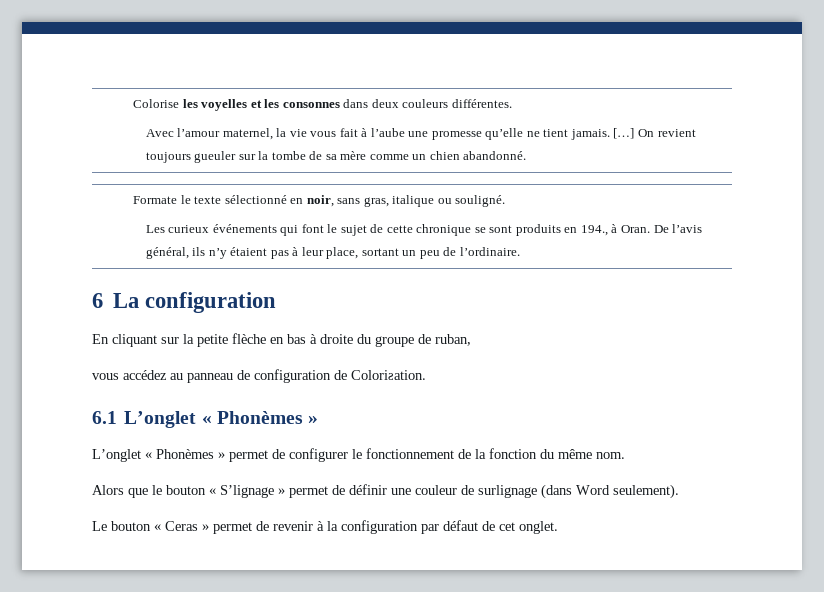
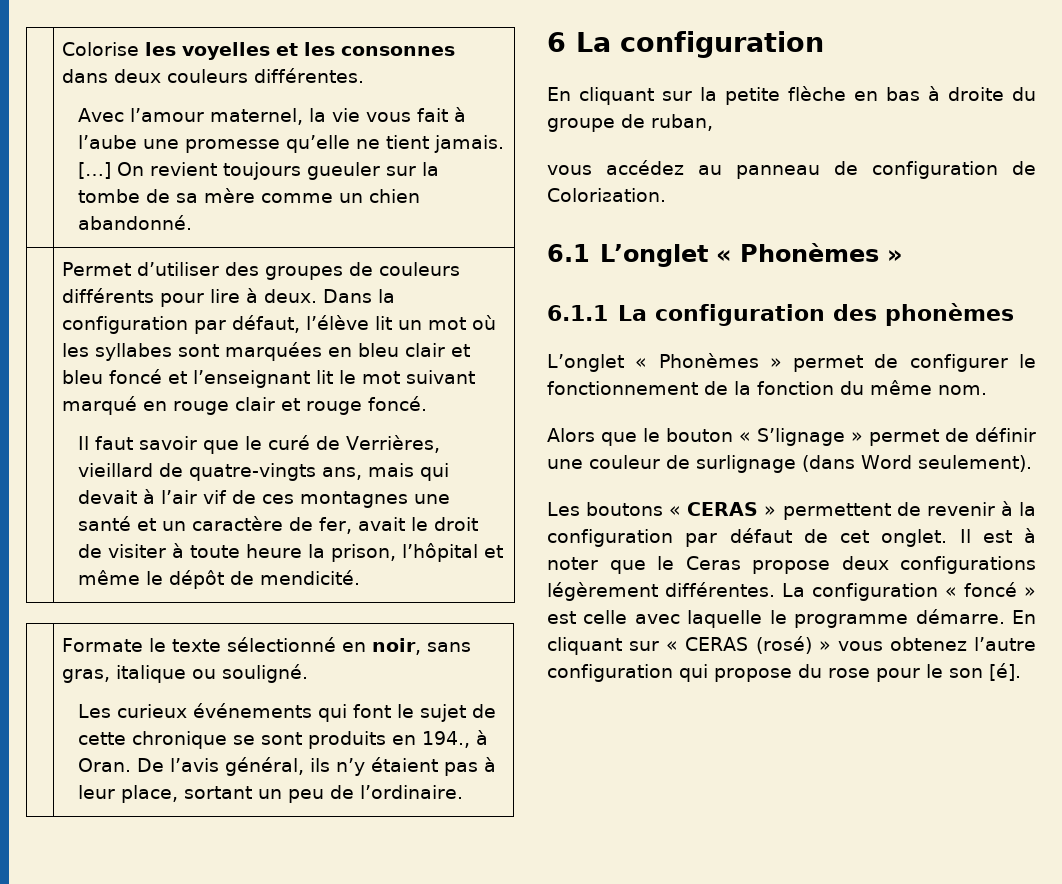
(527, 155) none -> [62,262,461,280] [62,288,396,307] [62,315,497,334] [62,342,471,361] [62,369,476,388] [62,396,428,415] [78,435,441,454] [78,463,450,481] [78,489,451,508] [78,516,479,534] [78,543,504,562] [78,570,361,589] // | Permet d’utiliser des groupes de couleurs différents pour lire à deux. Dans la configuration par défaut, l’élève lit un mot où les syllabes sont marquées en bleu clair et bleu foncé et l’enseignant lit le mot suivant marqué en rouge clair et rouge foncé. // Il faut savoir que le curé de Verrières, vieillard de quatre-vingts ans, mais qui devait à l’air vif de ces montagnes une santé et un caractère de fer, avait le droit de visiter à toute heure la prison, l’hôpital et même le dépôt de mendicité.
(319, 420) none -> [547,303,1014,326] // 6.1.1 La configuration des phonèmes
[92,521,252,534] Le bouton « Ceras » permet -> [547,502,891,520] Les boutons « CERAS » permettent
(558, 527) none -> [959,528,1036,543] [547,556,1036,574] [547,582,1036,601] [547,609,1036,628] [547,636,1036,655] [547,663,1021,682] Il est à noter que le Ceras propose deux configurations légèrement différentes. La configuration « foncé » est celle avec laquelle le programme démarre. En cliquant sur « CERAS (rosé) » vous obtenez l’autre configuration qui propose du rose pour le son [é].

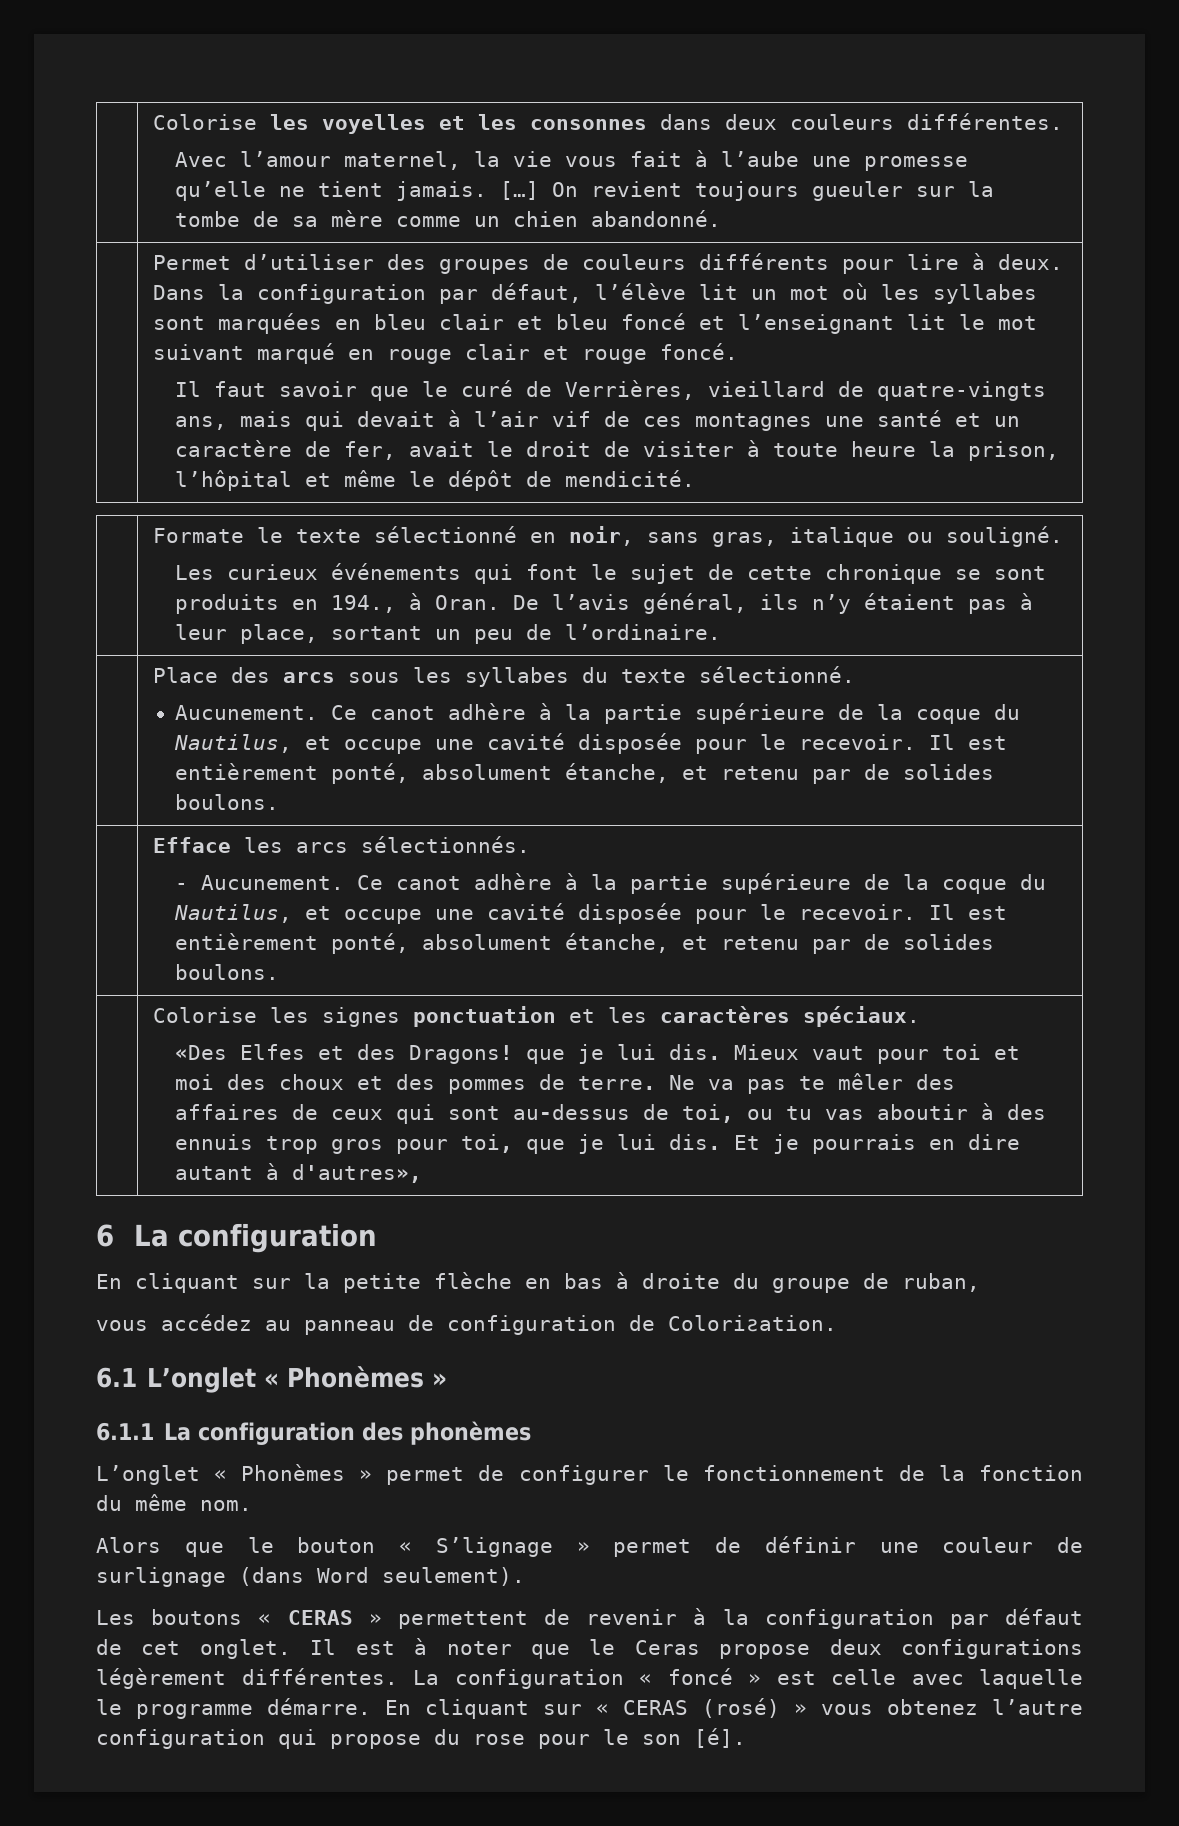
(464, 792) none -> [152,666,855,687] [175,703,1021,724] [174,733,1008,754] [175,763,995,784] [175,794,280,810] [152,836,530,853] [175,873,1047,894] [174,903,1008,924] [175,933,995,954] [175,964,280,980] [152,1006,920,1027] [175,1044,1021,1064] [175,1073,956,1094] [175,1103,1047,1124] [175,1134,1021,1154] [175,1163,423,1183] // | Place des arcs sous les syllabes du texte sélectionné. // Aucunement. Ce canot adhère à la partie supérieure de la coque du Nautilus, et occupe une cavité disposée pour le recevoir. Il est entièrement ponté, absolument étanche, et retenu par de solides boulons. // | Efface les arcs sélectionnés. // - Aucunement. Ce canot adhère à la partie supérieure de la coque du Nautilus, et occupe une cavité disposée pour le recevoir. Il est entièrement ponté, absolument étanche, et retenu par de solides boulons. // | Colorise les signes ponctuation et les caractères spéciaux. // «Des Elfes et des Dragons! que je lui dis. Mieux vaut pour toi et moi des choux et des pommes de terre. Ne va pas te mêler des affaires de ceux qui sont au-dessus de toi, ou tu vas aboutir à des ennuis trop gros pour toi, que je lui dis. Et je pourrais en dire autant à d'autres»,

